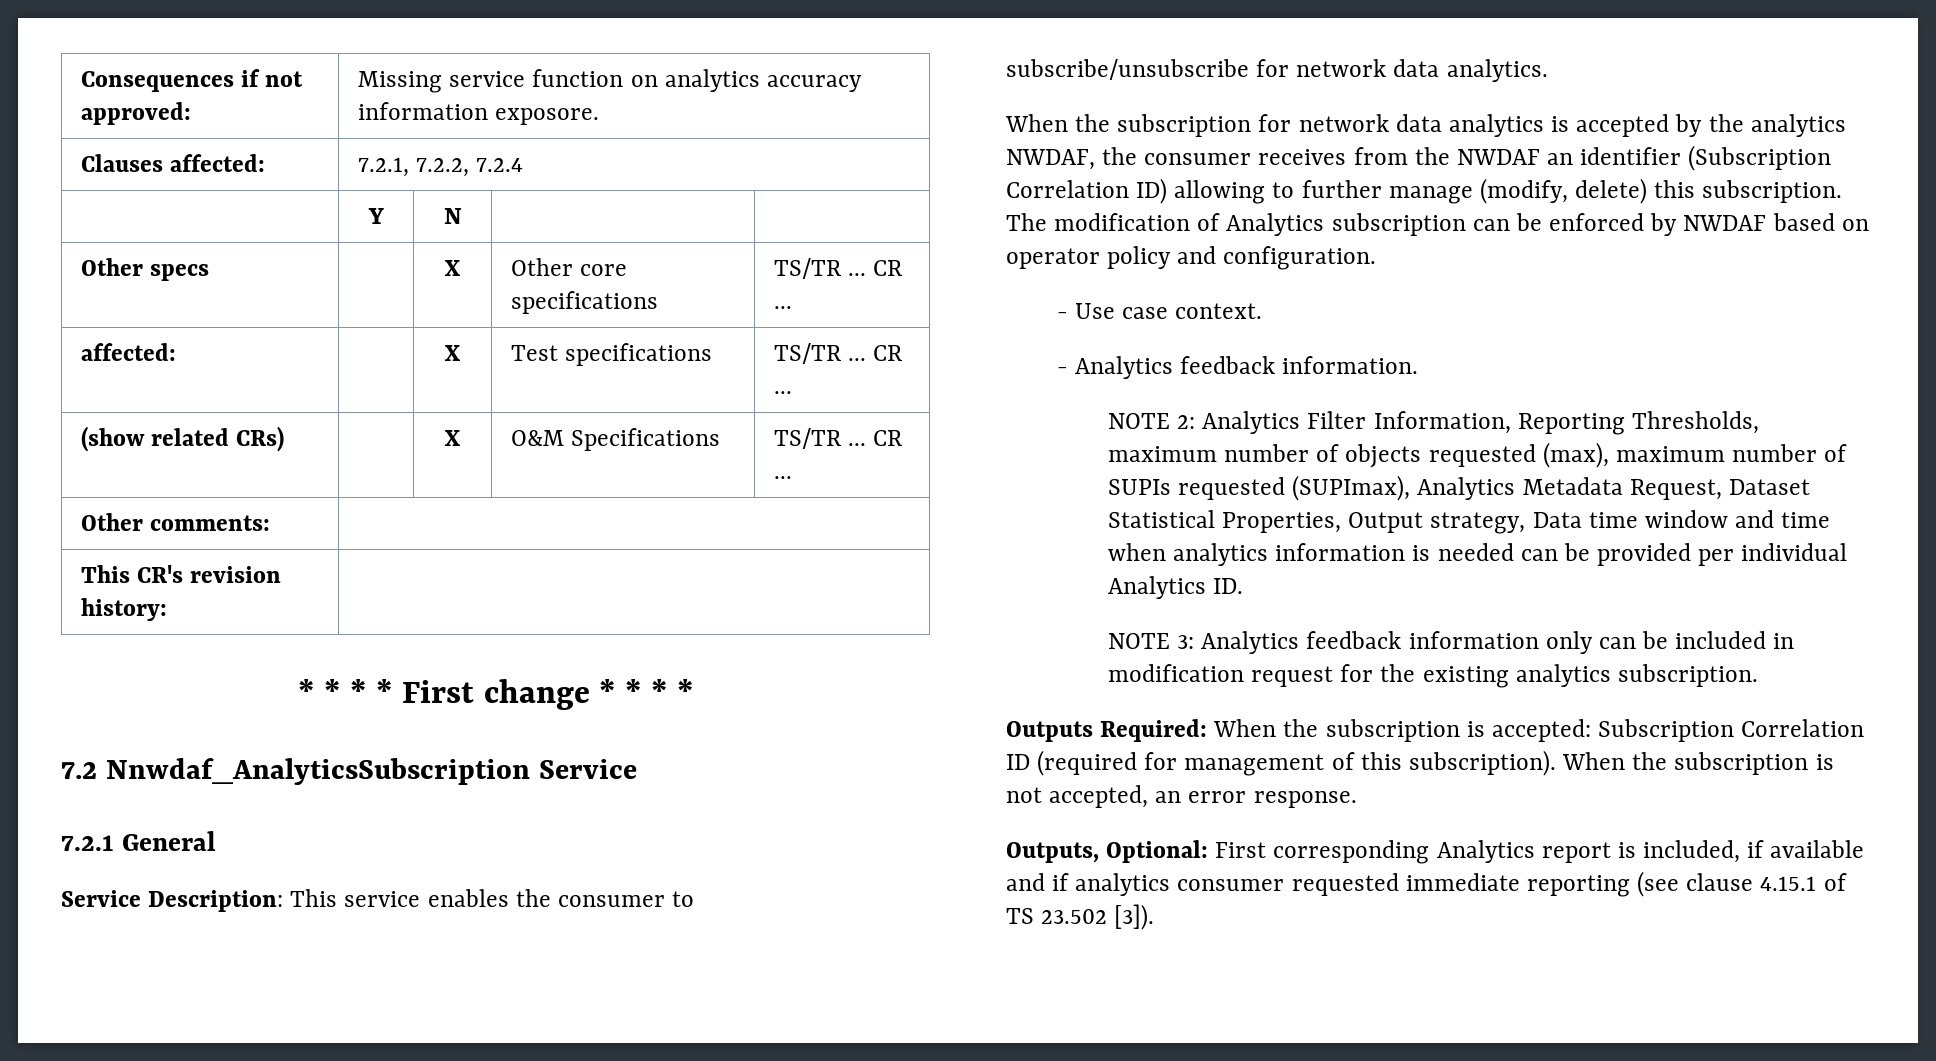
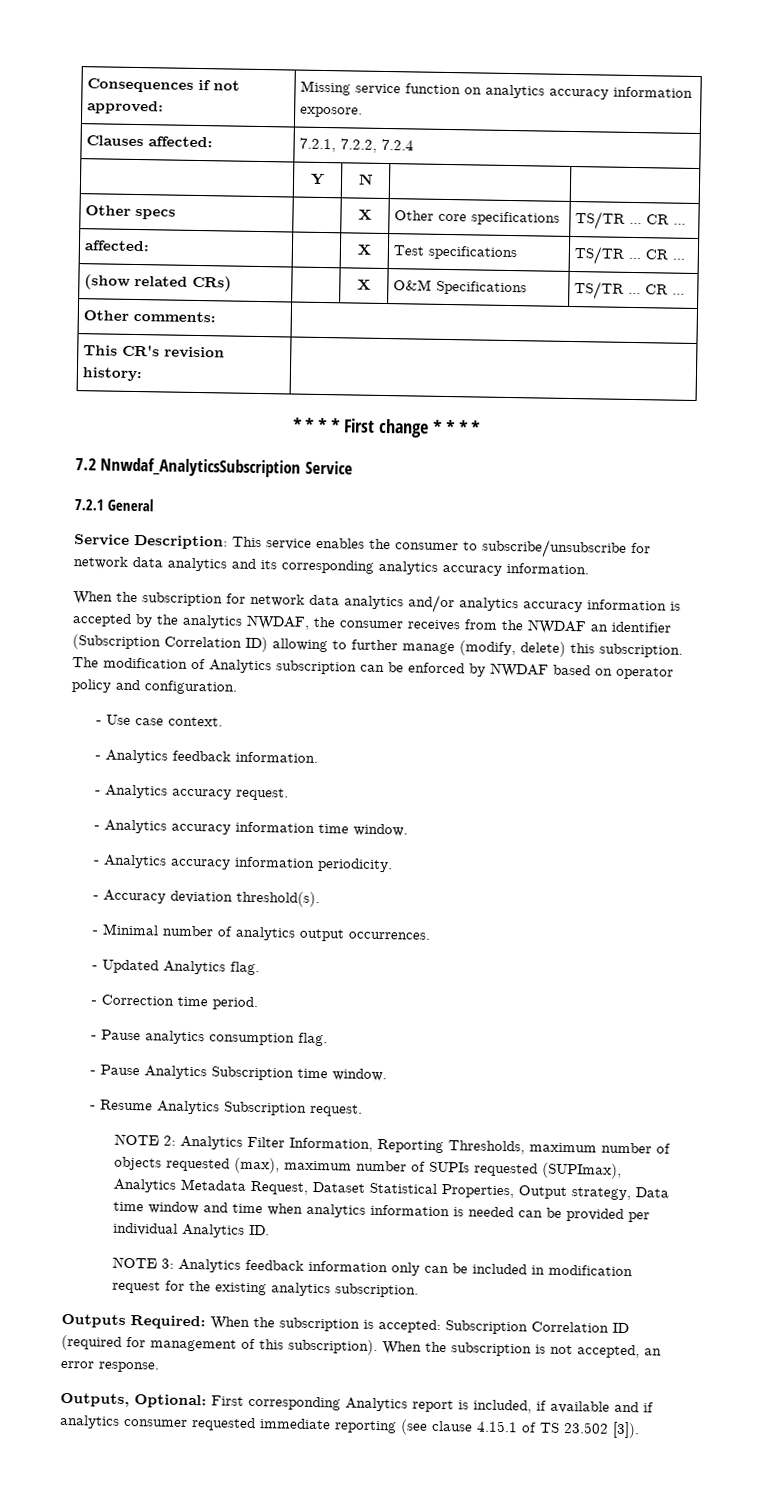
[1446,59,1548,82] analytics. -> [167,557,589,576] analytics and its corresponding analytics accuracy information.
(1544, 125) none -> [408,594,667,614] and/or analytics accuracy information
(1419, 365) none -> [95,784,290,801] [94,819,409,837] [94,854,394,873] [93,889,321,908] [92,923,431,942] [92,959,261,976] [91,994,259,1011] [91,1029,329,1047] [90,1064,388,1082] [90,1099,364,1117] // - Analytics accuracy request. // - Analytics accuracy information time window. // - Analytics accuracy information periodicity. // - Accuracy deviation threshold(s). // - Minimal number of analytics output occurrences. // - Updated Analytics flag. // - Correction time period. // - Pause analytics consumption flag. // - Pause Analytics Subscription time window. // - Resume Analytics Subscription request.

